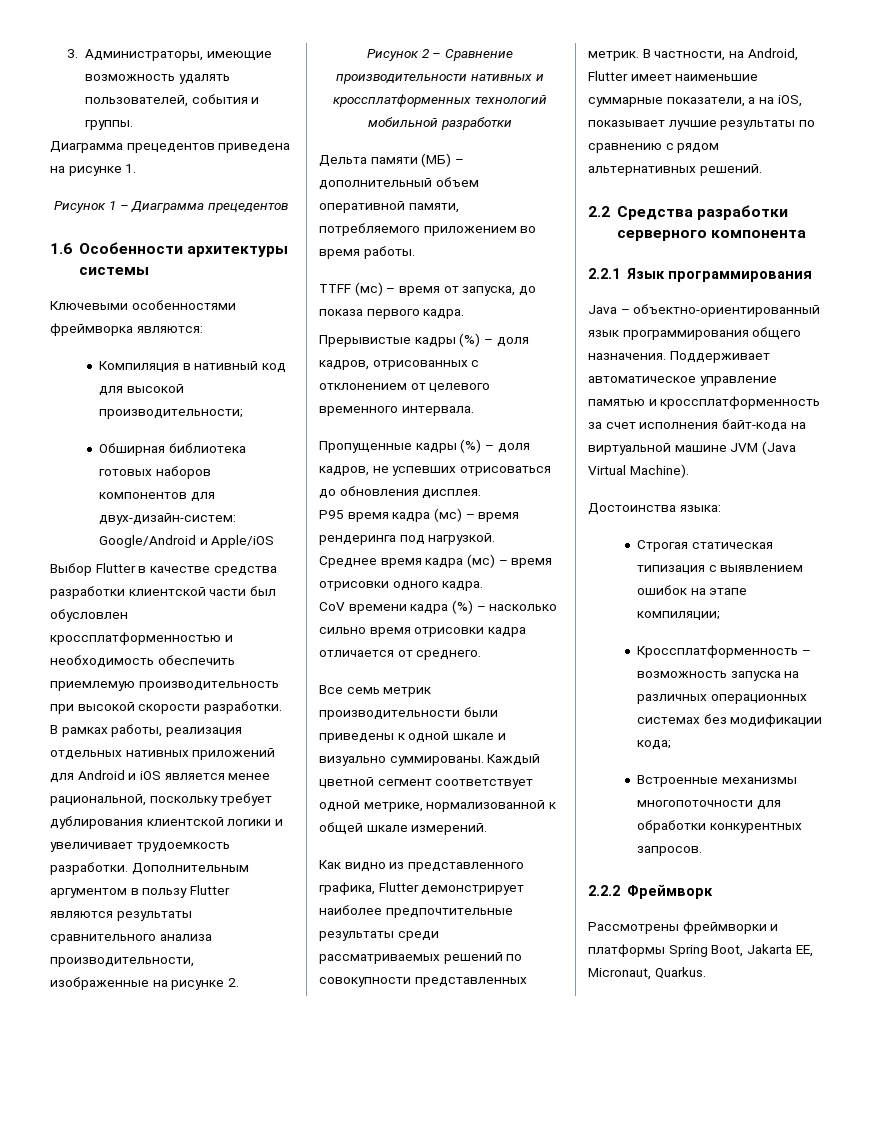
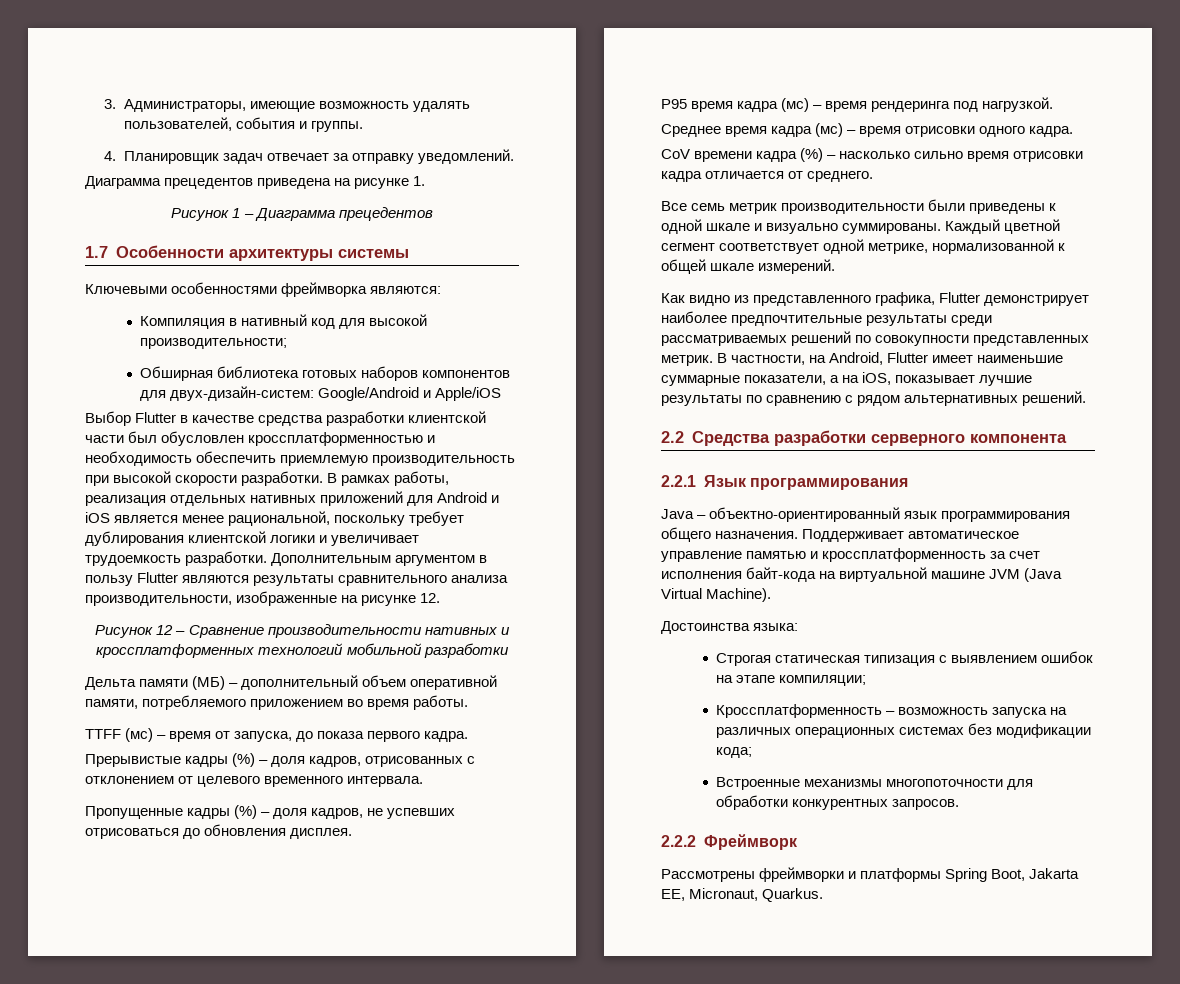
(133, 125) none -> [104,149,515,164] // 4. Планировщик задач отвечает за отправку уведомлений.
[50,243,72,254] 1.6 -> [85,246,108,258] 1.7
[227,978,239,987] [367,49,430,61] 2. // Рисунок 2 -> [420,593,441,603] [95,625,174,638] 12. // Рисунок 12

